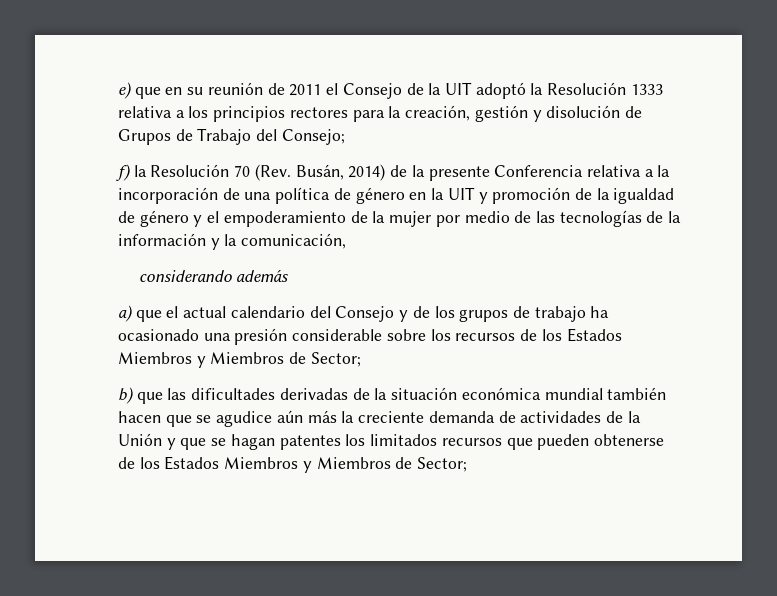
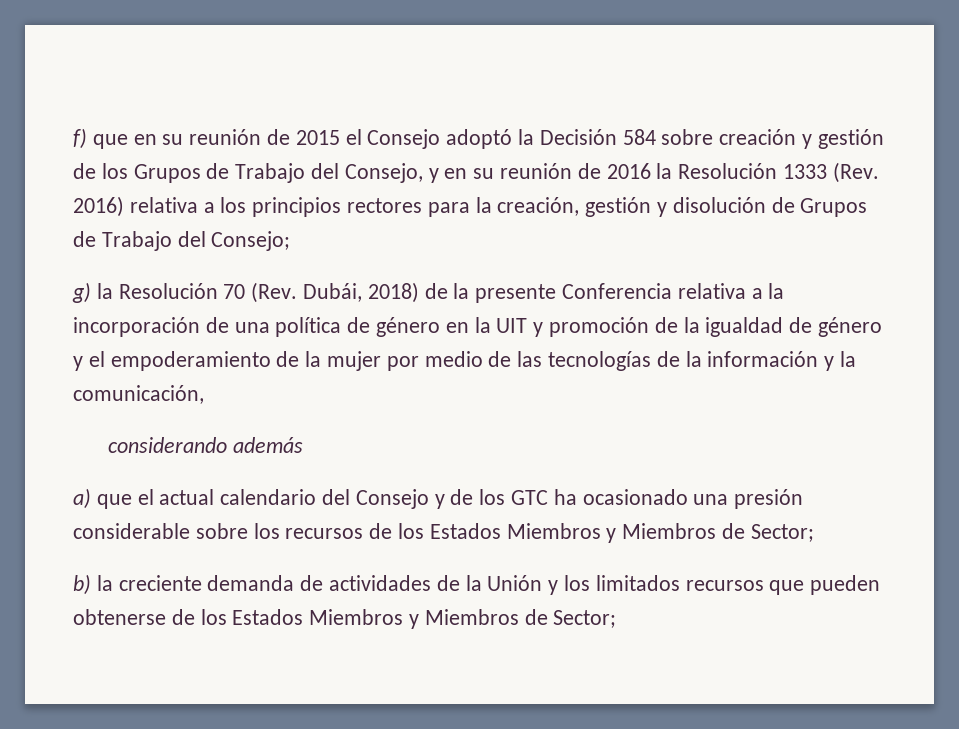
[118,82,132,99] e) -> [73,128,87,149] f)
[289,84,322,96] 2011 -> [295,130,340,145] 2015
[406,82,526,99] de la UIT adoptó -> [446,129,884,149] [73,163,651,183] adoptó la Decisión 584 sobre creación y gestión de los Grupos de Trabajo del Consejo, y en su reunión de 2016
(663, 89) none -> [832,162,879,183] [73,196,124,217] (Rev. 2016)
[116,164,131,181] f) -> [72,282,91,303] g)
[295,164,386,181] Busán, 2014) -> [303,282,419,303] Dubái, 2018)
[459,306,586,322] grupos de trabajo -> [511,490,549,505] GTC
[136,387,667,404] [118,410,337,427] que las dificultades derivadas de la situación económica mundial también hacen que se agudice aún más -> (91, 584) none
[180,434,341,450] que se hagan patentes -> (559, 587) none

